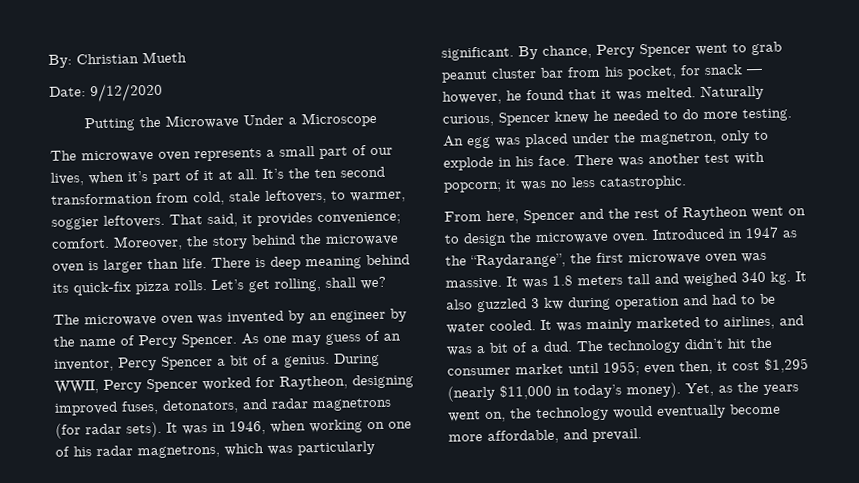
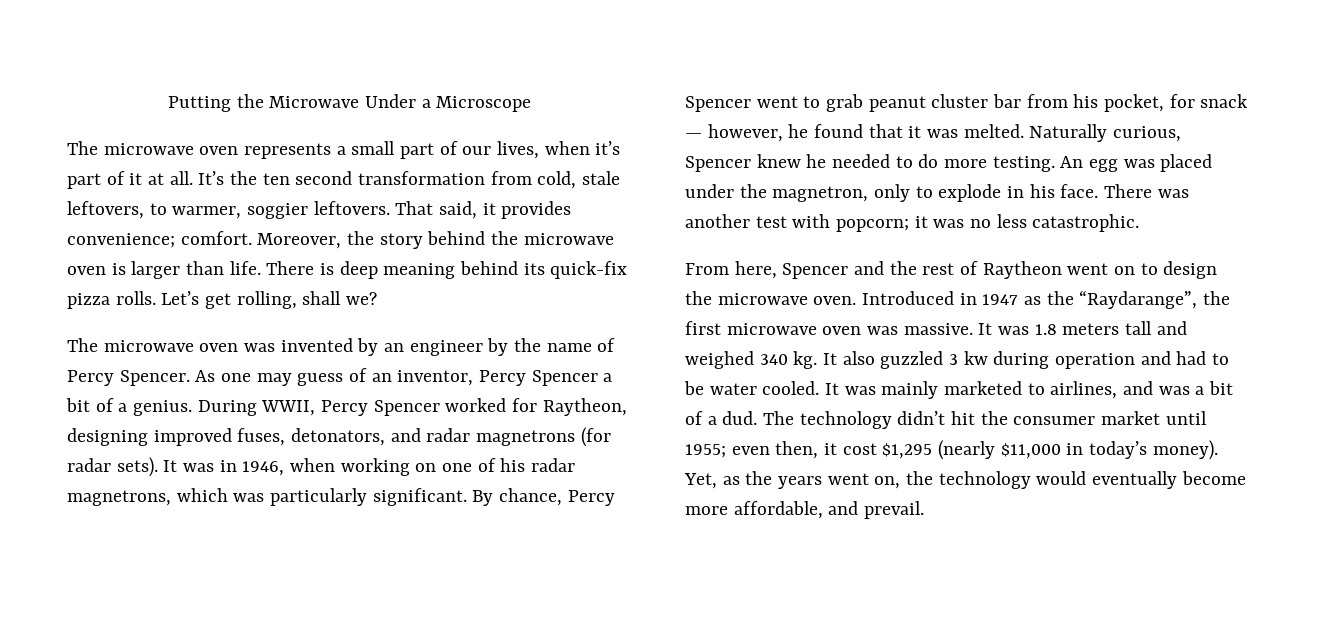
[48,51,187,68] [49,82,163,103] By: Christian Mueth // Date: 9/12/2020 // -> (167, 104) none

